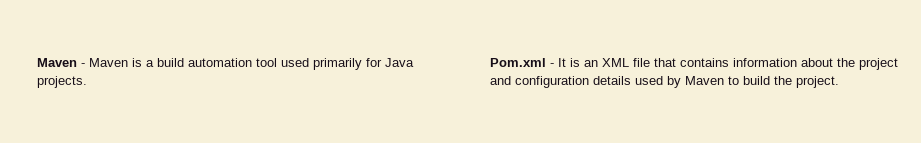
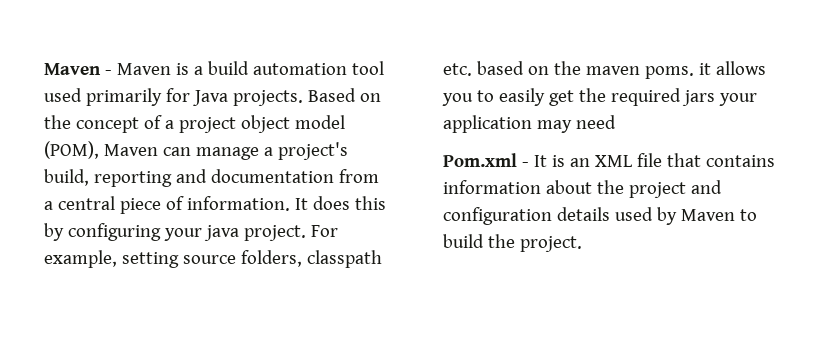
(87, 82) none -> [307,88,381,102] [44,115,345,133] [44,141,348,160] [44,169,379,187] [44,196,386,214] [44,223,338,241] [44,250,382,268] [443,61,766,79] [442,88,757,106] [443,115,616,133] Based on the concept of a project object model (POM), Maven can manage a project's build, reporting and documentation from a central piece of information. It does this by configuring your java project. For example, setting source folders, classpath etc. based on the maven poms. it allows you to easily get the required jars your application may need

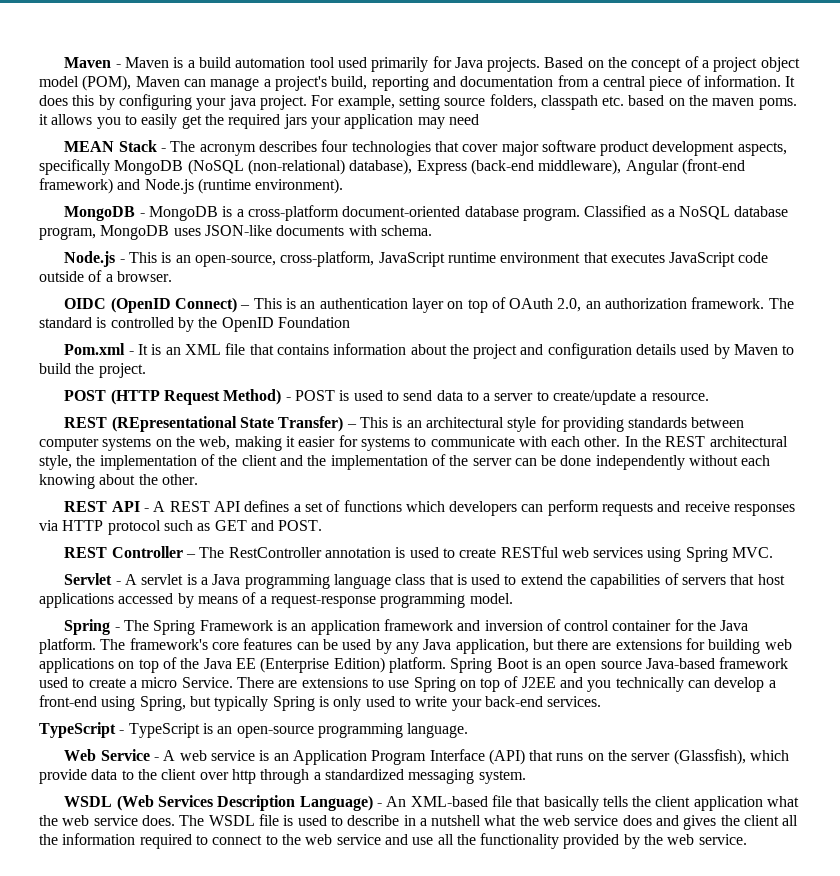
(616, 122) none -> [64,140,787,156] [39,159,745,175] [39,178,344,194] [64,205,789,221] [39,225,432,240] [64,251,769,267] [39,270,172,282] [64,297,794,313] [39,317,350,332] // MEAN Stack - The acronym describes four technologies that cover major software product development aspects, specifically MongoDB (NoSQL (non-relational) database), Express (back-end middleware), Angular (front-end framework) and Node.js (runtime environment). // MongoDB - MongoDB is a cross-platform document-oriented database program. Classified as a NoSQL database program, MongoDB uses JSON-like documents with schema. // Node.js - This is an open-source, cross-platform, JavaScript runtime environment that executes JavaScript code outside of a browser. // OIDC (OpenID Connect) – This is an authentication layer on top of OAuth 2.0, an authorization framework. The standard is controlled by the OpenID Foundation
(582, 244) none -> [64,389,709,405] [64,416,745,432] [39,435,788,451] [39,454,771,470] [39,474,198,489] [64,500,796,516] [39,520,323,535] [64,546,774,562] [64,573,785,589] [39,592,513,608] [64,619,749,635] [39,638,792,654] [39,657,789,673] [39,676,776,692] [39,695,602,711] [39,722,469,738] [64,749,790,765] [39,769,526,784] [64,795,800,811] [39,814,799,830] [39,833,747,849] // POST (HTTP Request Method) - POST is used to send data to a server to create/update a resource. // REST (REpresentational State Transfer) – This is an architectural style for providing standards between computer systems on the web, making it easier for systems to communicate with each other. In the REST architectural style, the implementation of the client and the implementation of the server can be done independently without each knowing about the other. // REST API - A REST API defines a set of functions which developers can perform requests and receive responses via HTTP protocol such as GET and POST. // REST Controller – The RestController annotation is used to create RESTful web services using Spring MVC. // Servlet - A servlet is a Java programming language class that is used to extend the capabilities of servers that host applications accessed by means of a request-response programming model. // Spring - The Spring Framework is an application framework and inversion of control container for the Java platform. The framework's core features can be used by any Java application, but there are extensions for building web applications on top of the Java EE (Enterprise Edition) platform. Spring Boot is an open source Java-based framework used to create a micro Service. There are extensions to use Spring on top of J2EE and you technically can develop a front-end using Spring, but typically Spring is only used to write your back-end services. // TypeScript - TypeScript is an open-source programming language. // Web Service - A web service is an Application Program Interface (API) that runs on the server (Glassfish), which provide data to the client over http through a standardized messaging system. // WSDL (Web Services Description Language) - An XML-based file that basically tells the client application what the web service does. The WSDL file is used to describe in a nutshell what the web service does and gives the client all the information required to connect to the web service and use all the functionality provided by the web service.

